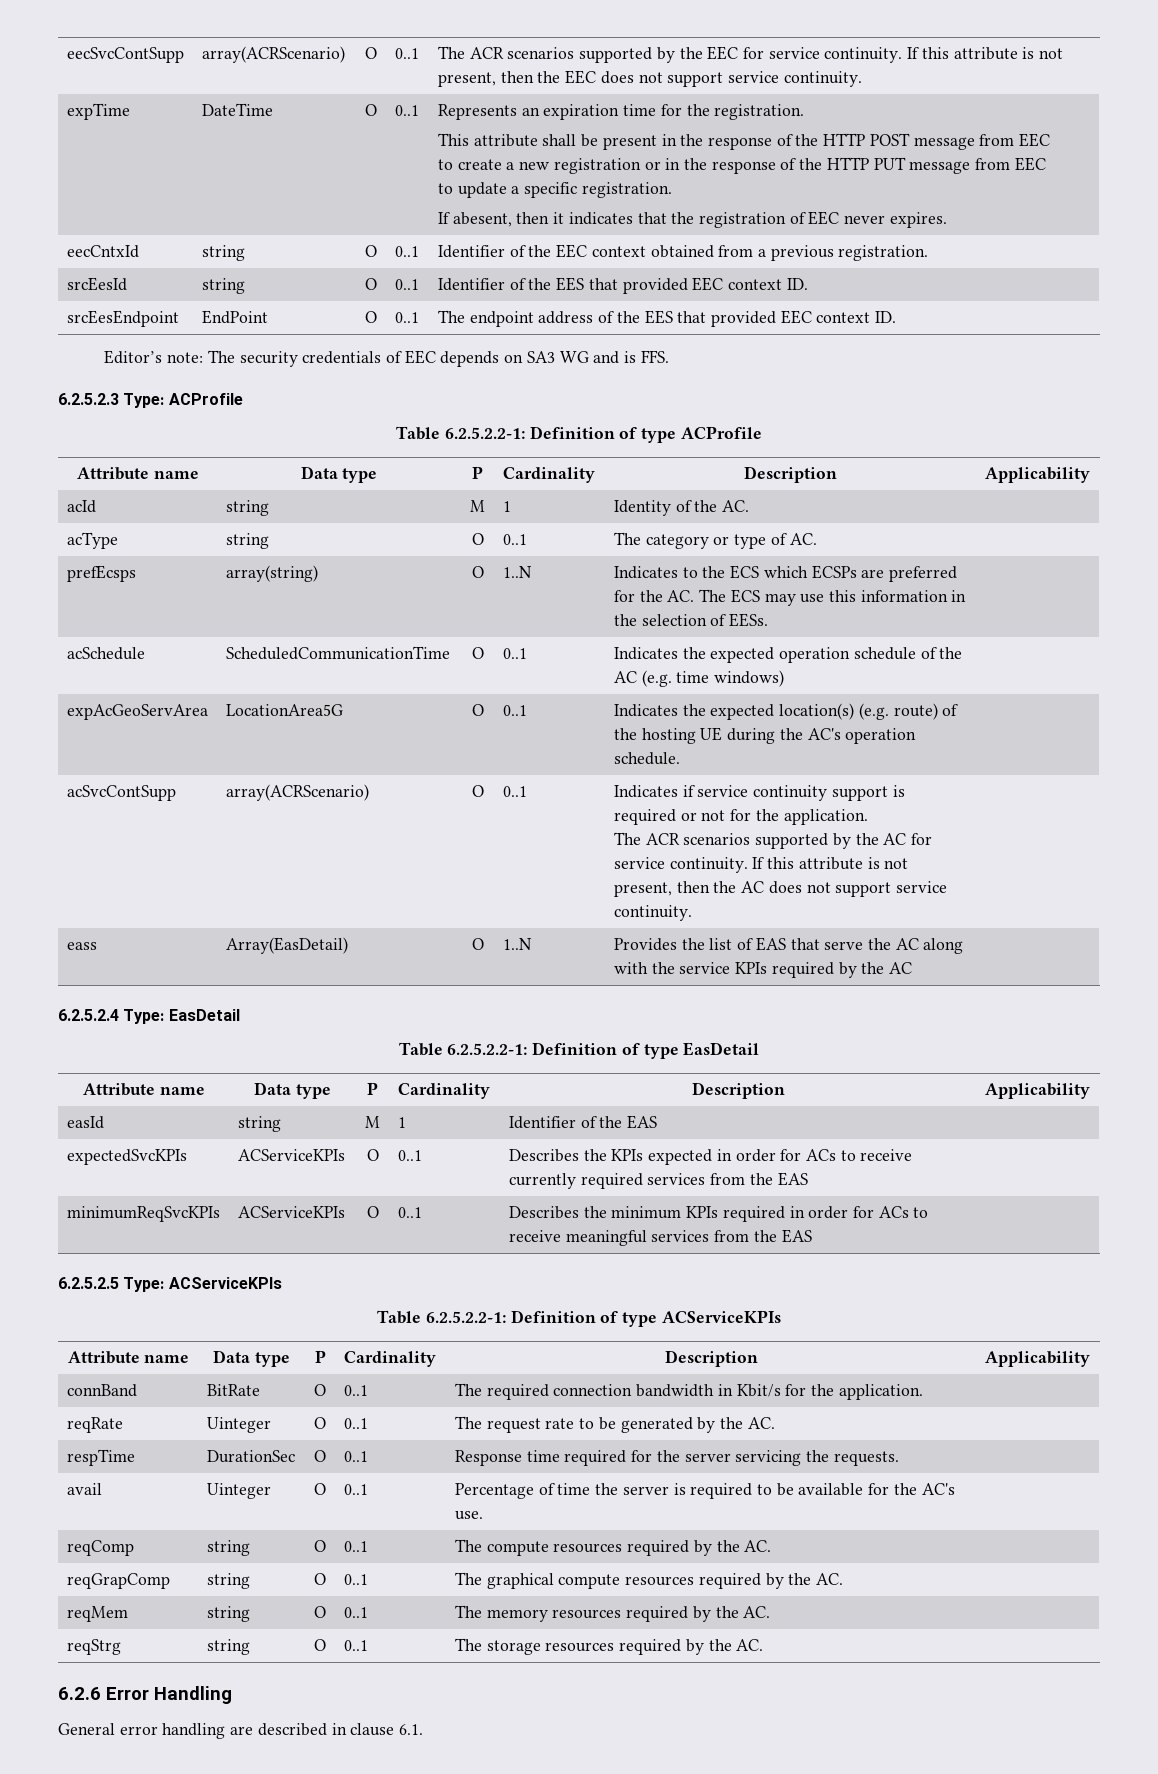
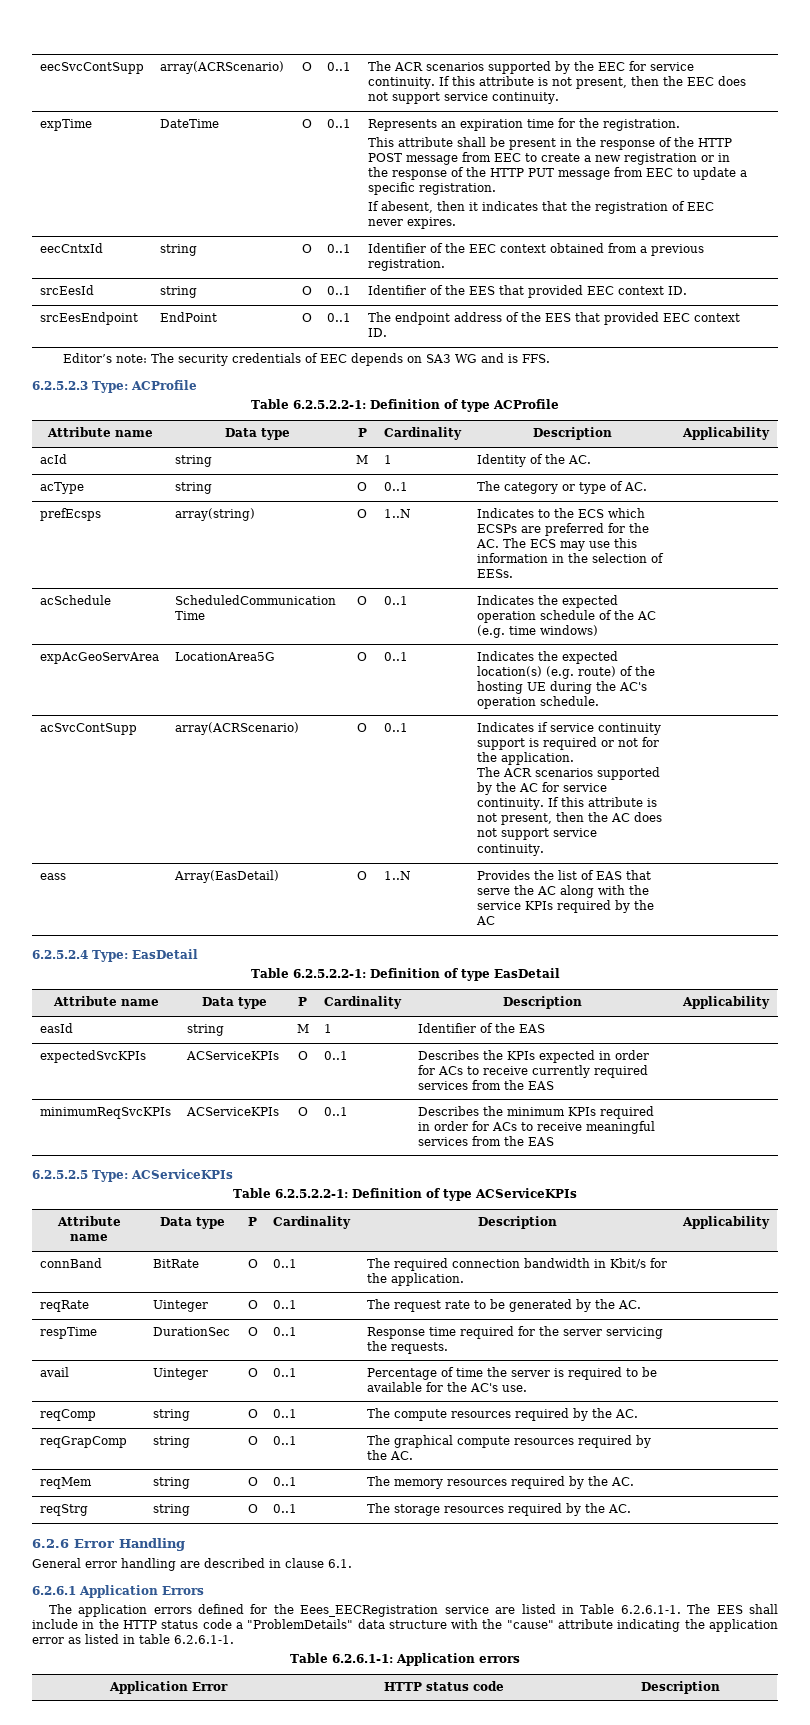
(424, 1729) none -> [32,1585,204,1598] [48,1604,778,1617] [32,1619,778,1632] [32,1634,234,1644] [290,1653,520,1666] [109,1681,228,1694] [383,1681,504,1691] [640,1681,720,1694] // 6.2.6.1 Application Errors // The application errors defined for the Eees_EECRegistration service are listed in Table 6.2.6.1-1. The EES shall include in the HTTP status code a "ProblemDetails" data structure with the "cause" attribute indicating the application error as listed in table 6.2.6.1-1. // Table 6.2.6.1-1: Application errors // Application Error | HTTP status code | Description

